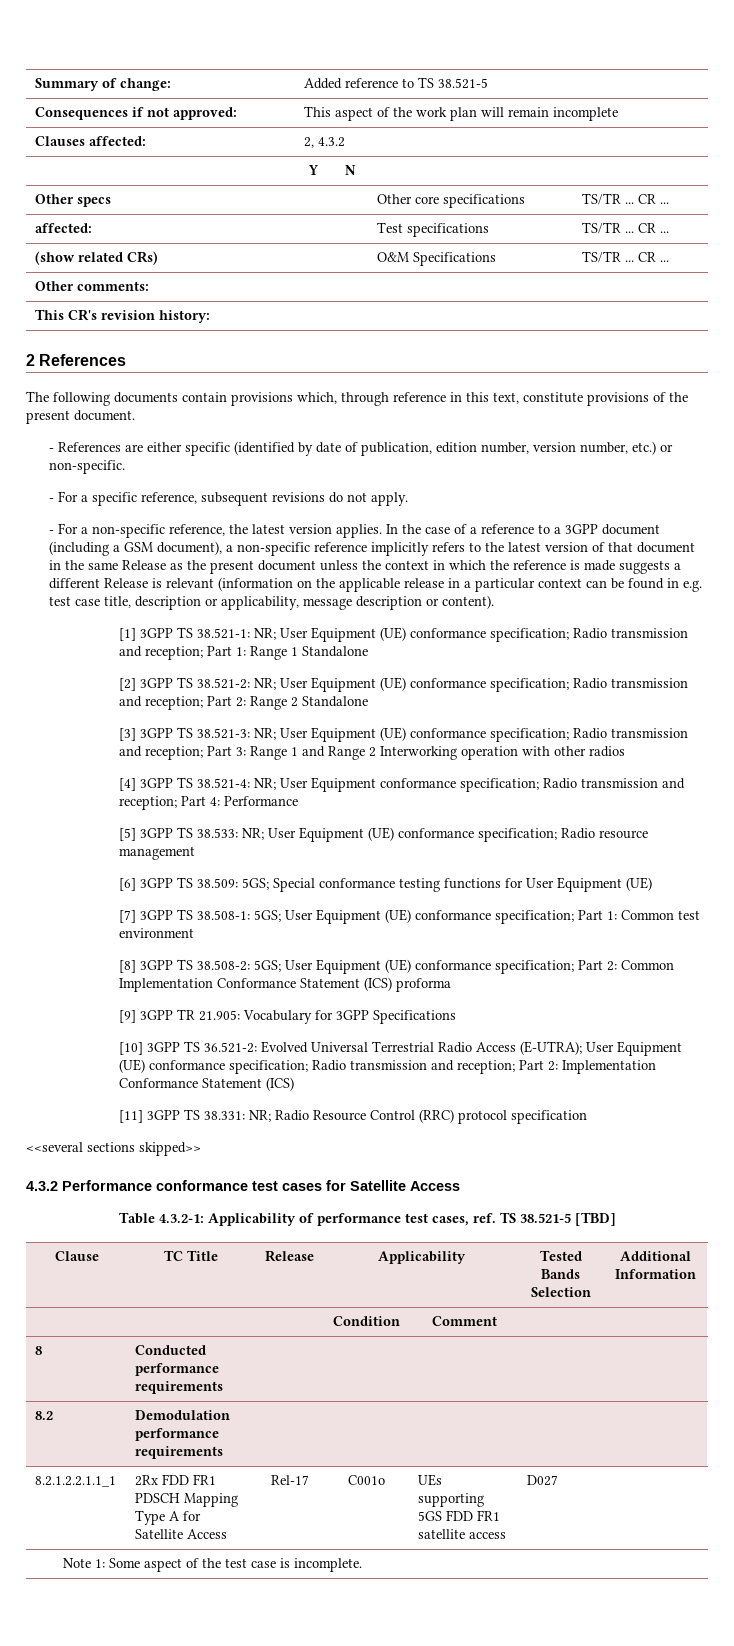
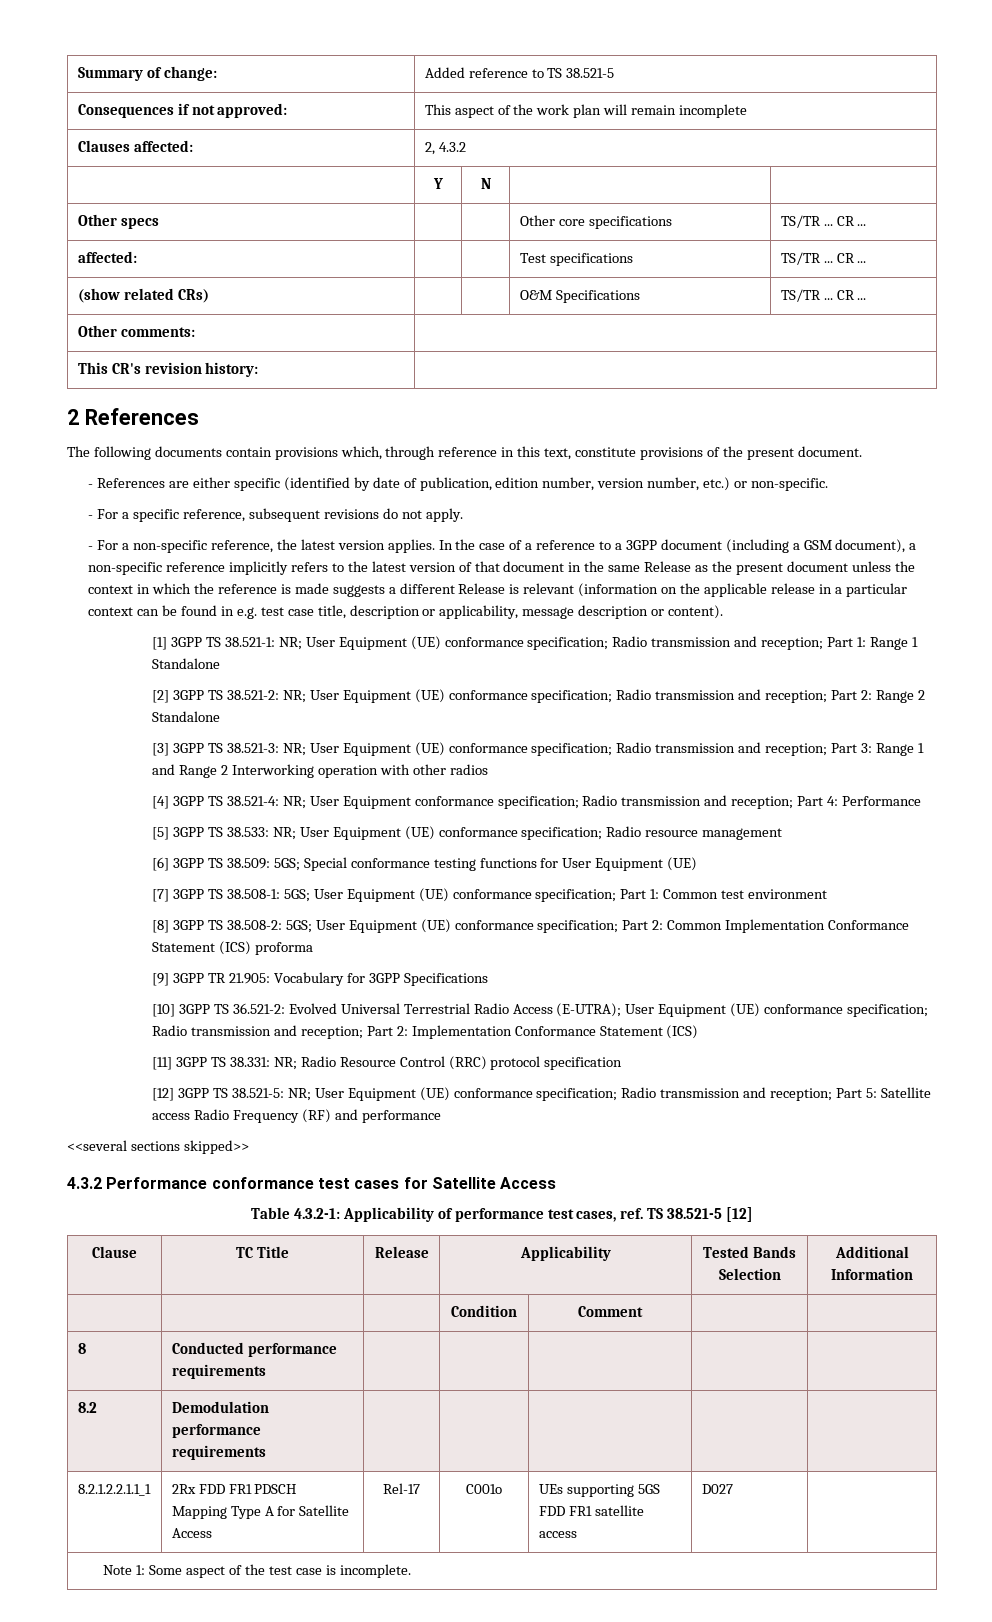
(587, 1117) none -> [152,1087,931,1101] [152,1109,441,1123] // [12] 3GPP TS 38.521-5: NR; User Equipment (UE) conformance specification; Radio transmission and reception; Part 5: Satellite access Radio Frequency (RF) and performance
[574,1212,616,1226] [TBD] -> [726,1207,754,1222] [12]

